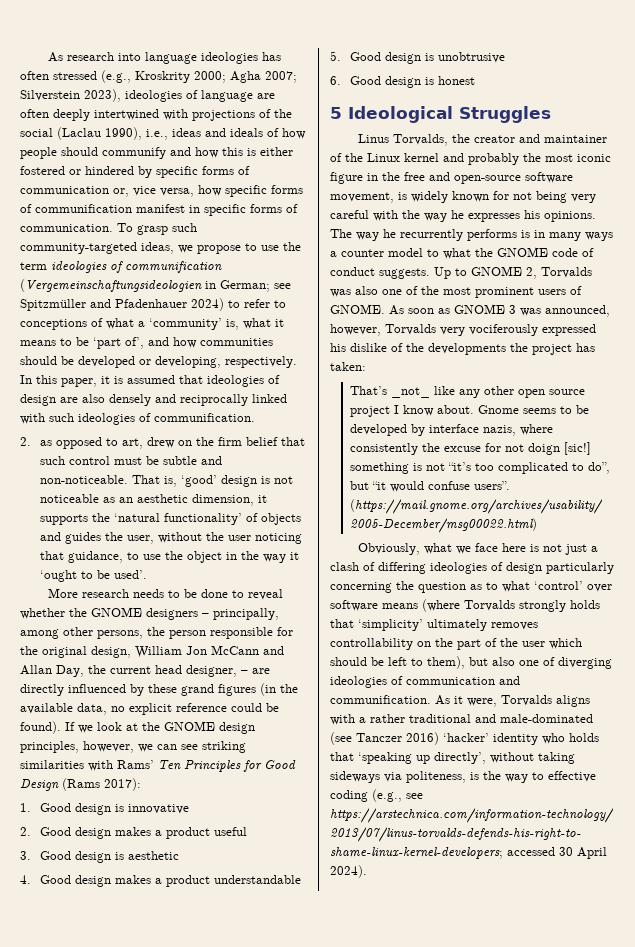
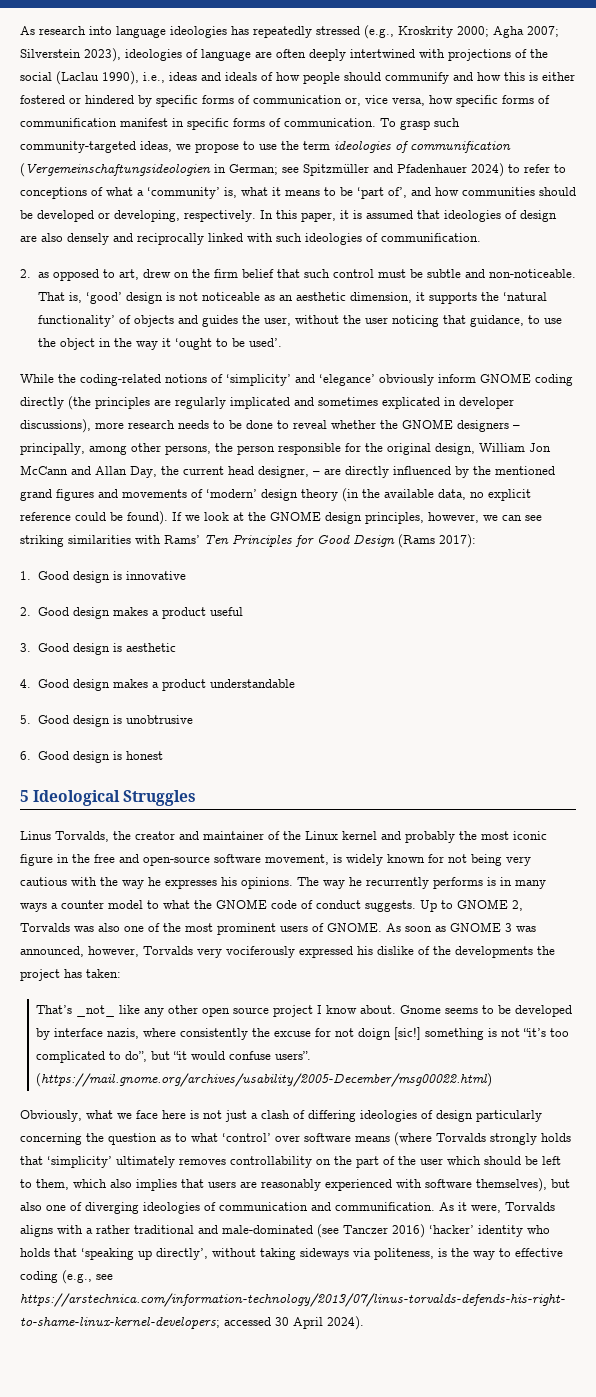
[20,71,49,80] often -> [253,26,312,38] repeatedly
[48,588,79,598] More -> [20,373,573,386] [20,396,514,410] [20,419,124,433] While the coding-related notions of ‘simplicity’ and ‘elegance’ obviously inform GNOME coding directly (the principles are regularly implicated and sometimes explicated in developer discussions), more
[148,684,256,696] these grand figures -> [473,466,555,475] [20,489,338,501] the mentioned grand figures and movements of ‘modern’ design theory
[330,210,369,219] careful -> [20,877,67,886] cautious
[427,656,465,669] them), -> [36,1178,547,1192] them, which also implies that users are reasonably experienced with software themselves),

